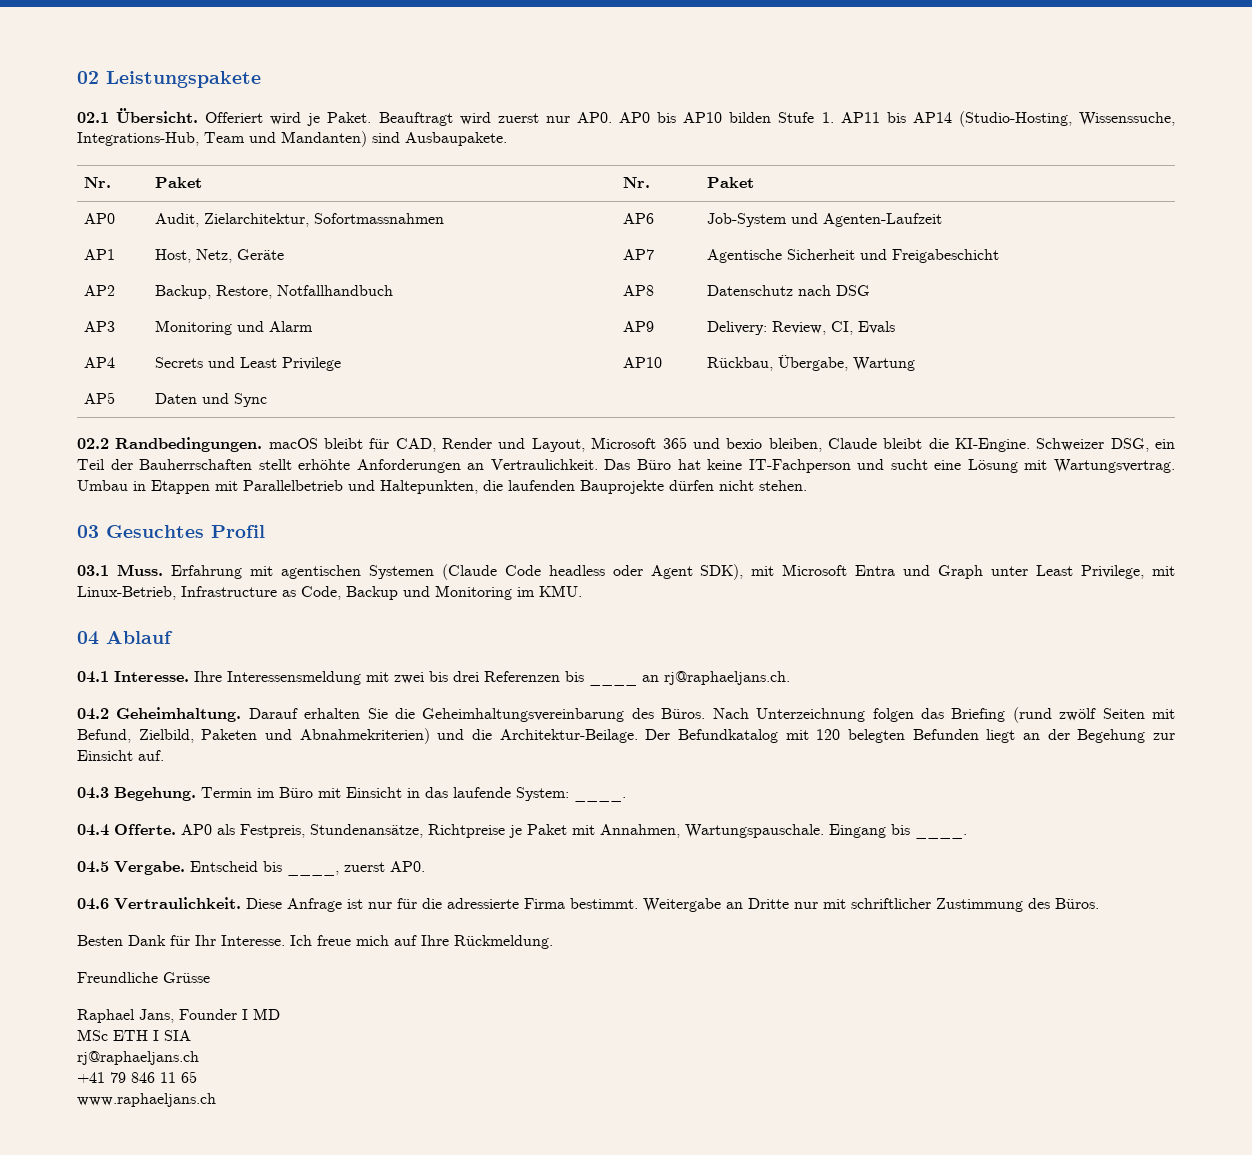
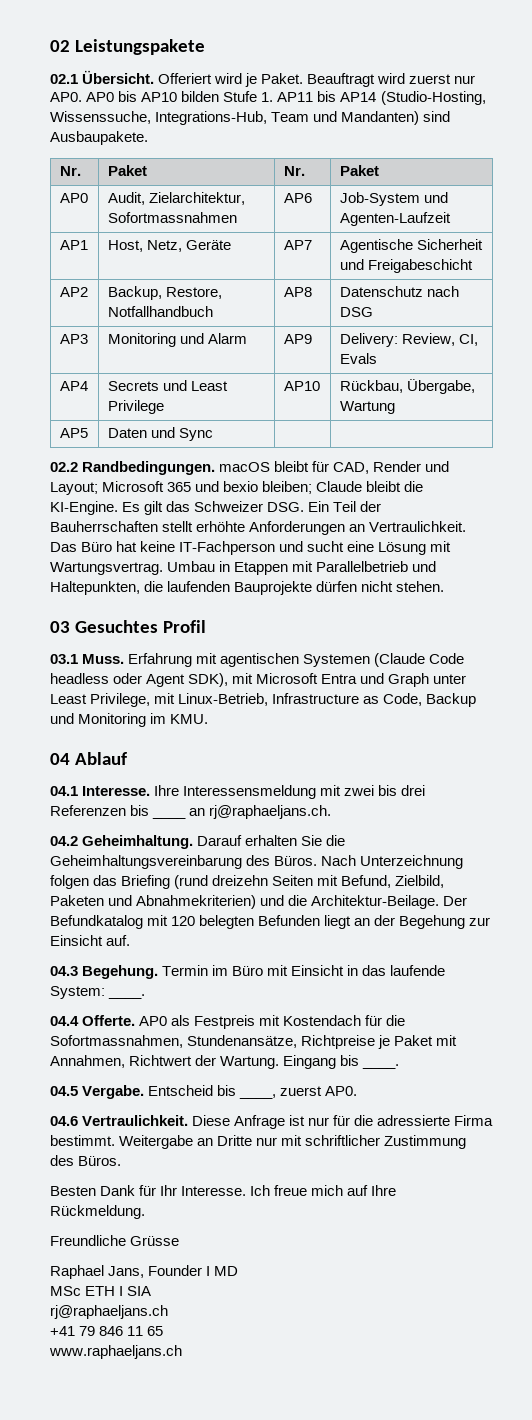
[531,438,585,452] Layout, -> [50,482,98,495] Layout;
[768,438,822,452] bleiben, -> [262,481,313,494] bleiben;
[1036,438,1175,452] Schweizer DSG, ein -> [122,501,330,515] Es gilt das Schweizer DSG. Ein
[1059,708,1097,721] zwölf -> [212,875,269,886] dreizehn
[240,824,305,838] Festpreis, -> [194,1015,406,1029] [50,1035,183,1048] Festpreis mit Kostendach für die Sofortmassnahmen,
[685,824,824,838] Wartungspauschale. -> [129,1055,280,1069] Richtwert der Wartung.

